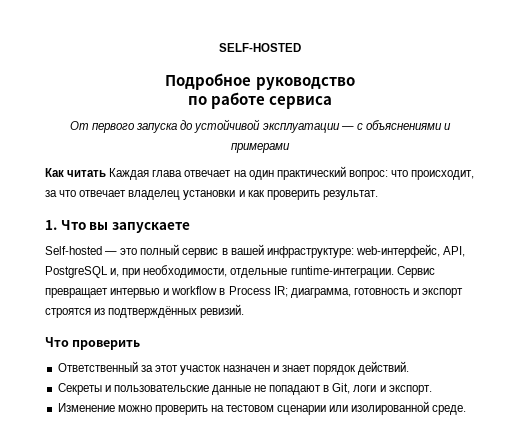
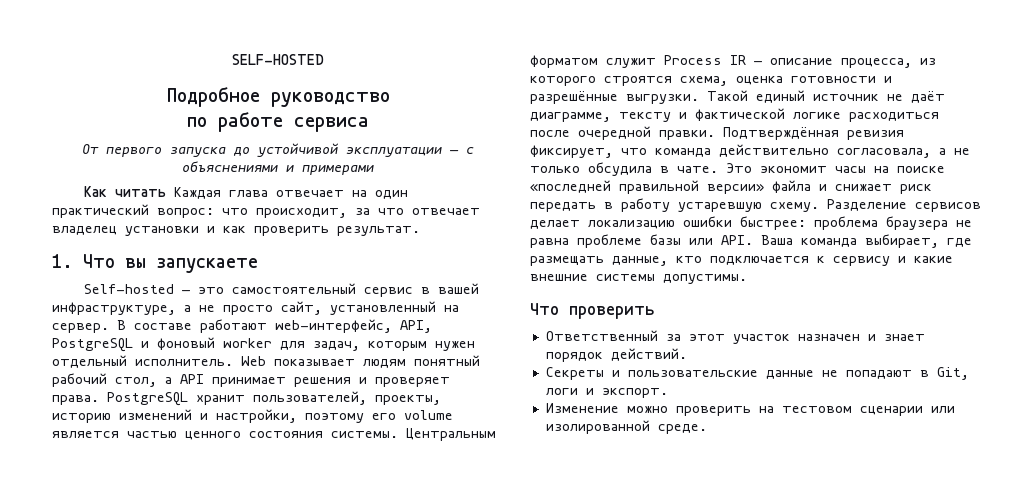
[140,244,180,255] полный -> [232,283,357,295] самостоятельный
[266,244,465,258] [45,265,435,278] [45,286,464,298] [45,304,245,318] инфраструктуре: web-интерфейс, API, PostgreSQL и, при необходимости, отдельные runtime-интеграции. Сервис превращает интервью и workflow в Process IR; диаграмма, готовность и экспорт строятся из подтверждённых ревизий. -> [52,301,459,315] [52,319,432,333] [52,337,475,352] [52,355,480,368] [52,373,450,387] [52,391,441,406] [52,409,453,423] [52,428,496,441] [530,55,936,68] [530,76,892,86] [530,90,945,104] [530,108,939,122] [530,126,904,140] [530,144,970,158] [530,162,945,176] [530,180,932,194] [530,198,981,212] [530,216,972,230] [530,234,972,248] [530,256,953,266] [530,274,747,284] инфраструктуре, а не просто сайт, установленный на сервер. В составе работают web-интерфейс, API, PostgreSQL и фоновый worker для задач, которым нужен отдельный исполнитель. Web показывает людям понятный рабочий стол, а API принимает решения и проверяет права. PostgreSQL хранит пользователей, проекты, историю изменений и настройки, поэтому его volume является частью ценного состояния системы. Центральным форматом служит Process IR — описание процесса, из которого строятся схема, оценка готовности и разрешённые выгрузки. Такой единый источник не даёт диаграмме, тексту и фактической логике расходиться после очередной правки. Подтверждённая ревизия фиксирует, что команда действительно согласовала, а не только обсудила в чате. Это экономит часы на поиске «последней правильной версии» файла и снижает риск передать в работу устаревшую схему. Разделение сервисов делает локализацию ошибки быстрее: проблема браузера не равна проблеме базы или API. Ваша команда выбирает, где размещать данные, кто подключается к сервису и какие внешние системы допустимы.

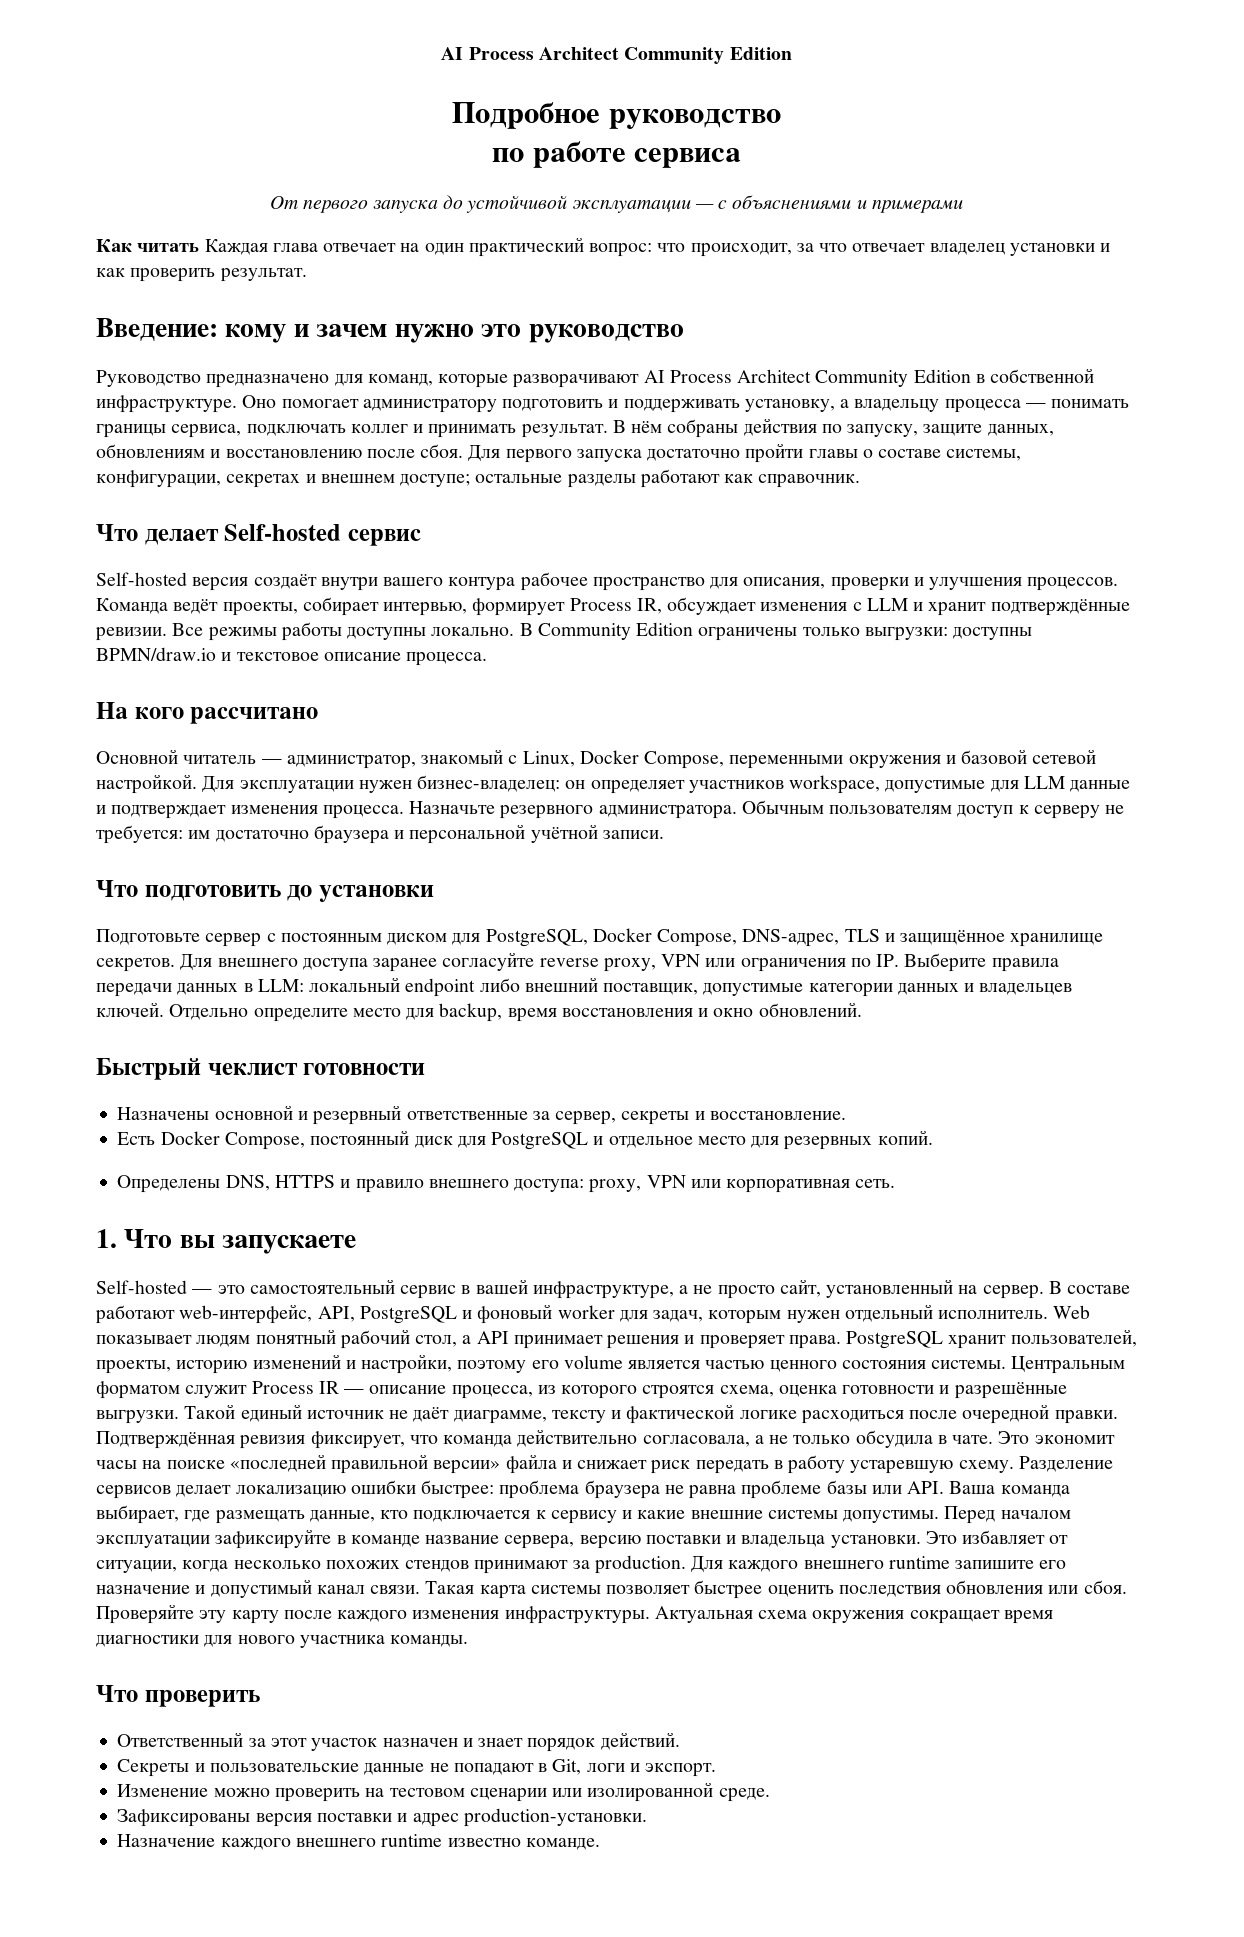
[232,54,324,65] SELF-HOSTED -> [441,47,792,64] AI Process Architect Community Edition
(420, 231) none -> [96,318,684,343] [96,368,1095,388] [96,395,1130,413] [96,418,1054,438] [96,443,1022,463] [96,469,861,488] [96,524,421,546] [96,572,1119,591] [96,597,1130,616] [95,622,1033,641] [96,647,488,666] [96,702,319,724] [96,749,1097,769] [96,774,1131,794] [96,800,1125,819] [96,824,664,844] [96,880,434,902] [96,928,1104,947] [96,952,1059,972] [96,977,1073,997] [96,1002,862,1022] [96,1058,426,1080] [117,1105,846,1125] [117,1130,933,1150] [117,1175,896,1193] // Введение: кому и зачем нужно это руководство // Руководство предназначено для команд, которые разворачивают AI Process Architect Community Edition в собственной инфраструктуре. Оно помогает администратору подготовить и поддерживать установку, а владельцу процесса — понимать границы сервиса, подключать коллег и принимать результат. В нём собраны действия по запуску, защите данных, обновлениям и восстановлению после сбоя. Для первого запуска достаточно пройти главы о составе системы, конфигурации, секретах и внешнем доступе; остальные разделы работают как справочник. // Что делает Self-hosted сервис // Self-hosted версия создаёт внутри вашего контура рабочее пространство для описания, проверки и улучшения процессов. Команда ведёт проекты, собирает интервью, формирует Process IR, обсуждает изменения с LLM и хранит подтверждённые ревизии. Все режимы работы доступны локально. В Community Edition ограничены только выгрузки: доступны BPMN/draw.io и текстовое описание процесса. // На кого рассчитано // Основной читатель — администратор, знакомый с Linux, Docker Compose, переменными окружения и базовой сетевой настройкой. Для эксплуатации нужен бизнес-владелец: он определяет участников workspace, допустимые для LLM данные и подтверждает изменения процесса. Назначьте резервного администратора. Обычным пользователям доступ к серверу не требуется: им достаточно браузера и персональной учётной записи. // Что подготовить до установки // Подготовьте сервер с постоянным диском для PostgreSQL, Docker Compose, DNS-адрес, TLS и защищённое хранилище секретов. Для внешнего доступа заранее согласуйте reverse proxy, VPN или ограничения по IP. Выберите правила передачи данных в LLM: локальный endpoint либо внешний поставщик, допустимые категории данных и владельцев ключей. Отдельно определите место для backup, время восстановления и окно обновлений. // Быстрый чеклист готовности // Назначены основной и резервный ответственные за сервер, секреты и восстановление. // Есть Docker Compose, постоянный диск для PostgreSQL и отдельное место для резервных копий. // Определены DNS, HTTPS и правило внешнего доступа: proxy, VPN или корпоративная сеть.
(747, 279) none -> [944,1506,1071,1524] [96,1529,1069,1549] [96,1555,1067,1574] [96,1579,1127,1599] [96,1604,1053,1624] [96,1635,469,1648] Перед началом эксплуатации зафиксируйте в команде название сервера, версию поставки и владельца установки. Это избавляет от ситуации, когда несколько похожих стендов принимают за production. Для каждого внешнего runtime запишите его назначение и допустимый канал связи. Такая карта системы позволяет быстрее оценить последствия обновления или сбоя. Проверяйте эту карту после каждого изменения инфраструктуры. Актуальная схема окружения сокращает время диагностики для нового участника команды.
(707, 429) none -> [117,1808,647,1827] [117,1834,600,1850] // Зафиксированы версия поставки и адрес production-установки. // Назначение каждого внешнего runtime известно команде.

